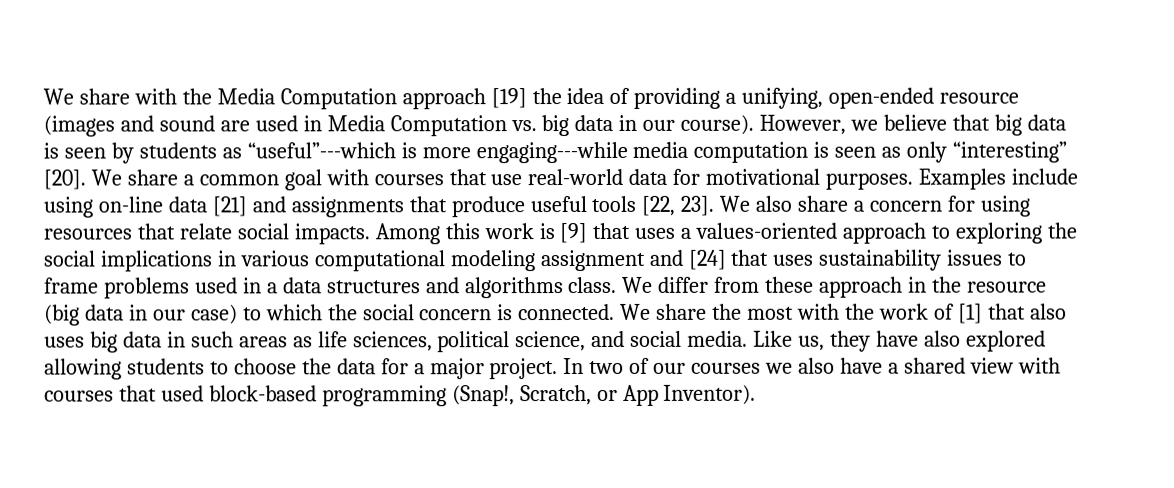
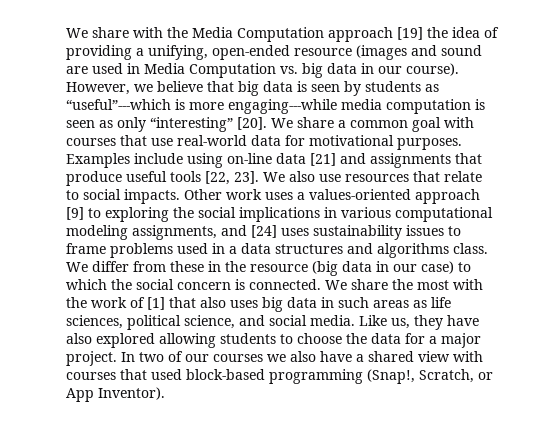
[797,195,1030,217] share a concern for using -> [319,174,341,182] use
(232, 231) none -> [66,190,79,200] to
[374,222,631,245] Among this work is [9] that -> [184,189,262,200] Other work
(927, 233) none -> [66,207,84,220] [9]
[540,249,646,272] assignment -> [132,225,217,240] assignments,
[731,249,770,266] that -> (277, 231) none
[819,276,904,298] approach -> (204, 266) none

